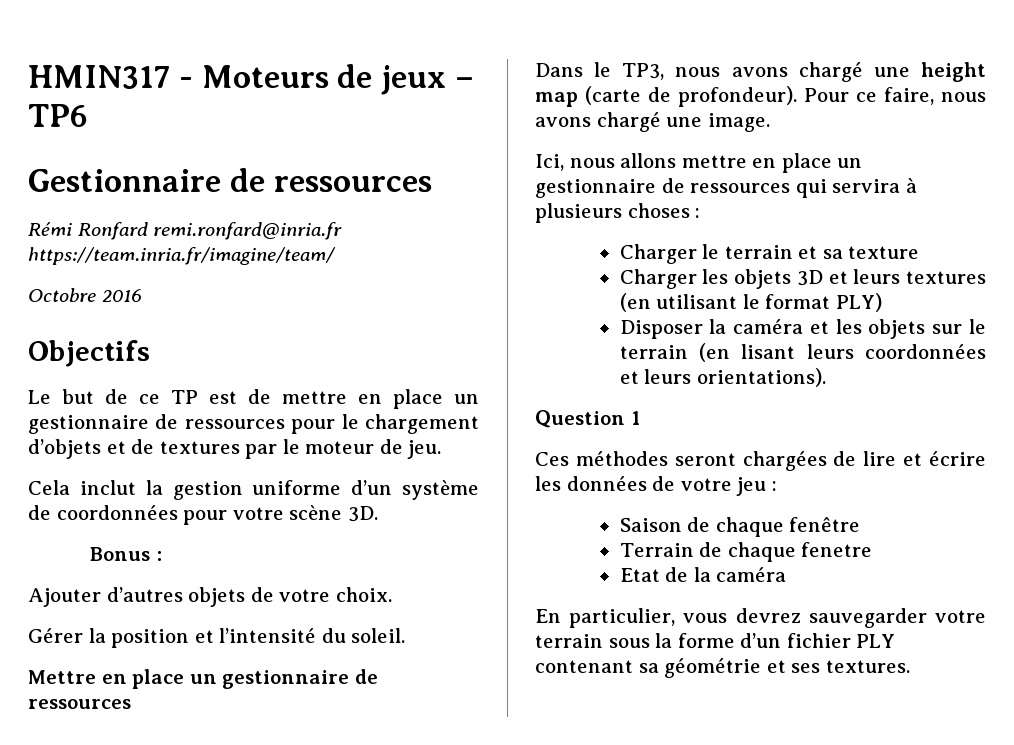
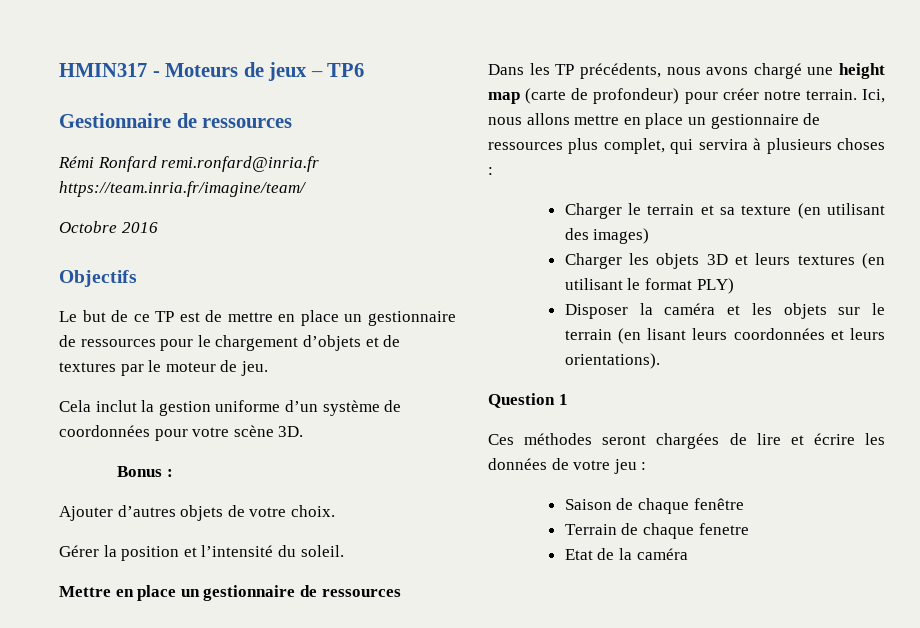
[594,62,665,80] le TP3, -> [529,63,661,79] les TP précédents,
[678,86,986,107] [535,112,770,132] profondeur). Pour ce faire, nous avons chargé une image. // -> [593,88,857,104] profondeur) pour créer notre terrain.
(791, 188) none -> [568,138,665,154] plus complet,
(920, 252) none -> [797,203,885,219] [564,228,650,244] (en utilisant des images)
[535,608,986,628] [535,633,896,648] [535,658,910,678] // En particulier, vous devrez sauvegarder votre terrain sous la forme d’un fichier PLY contenant sa géométrie et ses textures. -> (688, 554) none

